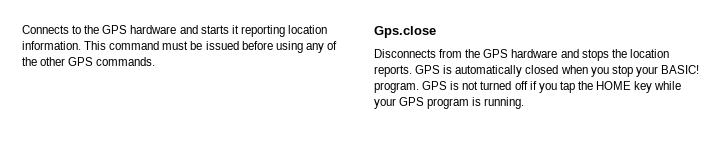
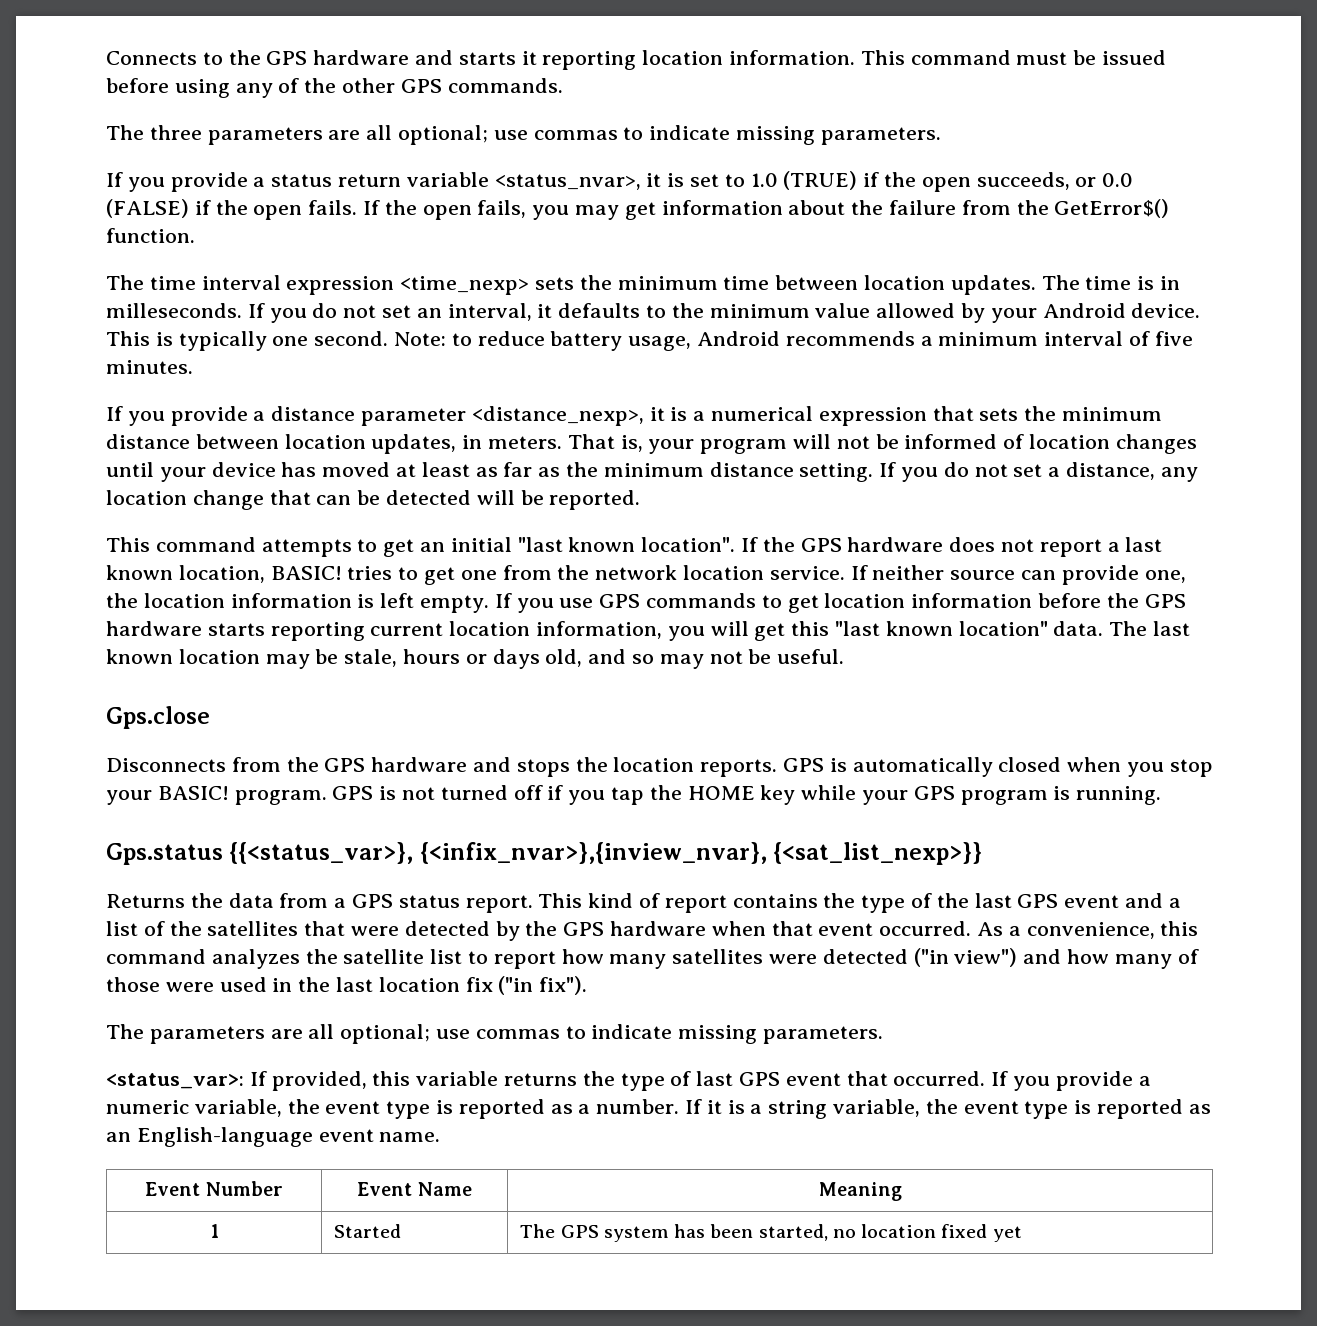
(156, 61) none -> [106,125,941,145] [106,171,1134,192] [106,199,1170,220] [106,228,195,243] [106,275,1181,295] [106,303,1201,323] [106,331,1193,351] [106,360,193,374] [106,406,1163,426] [106,434,1197,454] [106,462,1198,482] [106,490,641,510] [106,537,1163,557] [106,565,1186,585] [106,593,1186,613] [106,621,1191,641] [106,649,845,669] // The three parameters are all optional; use commas to indicate missing parameters. // If you provide a status return variable <status_nvar>, it is set to 1.0 (TRUE) if the open succeeds, or 0.0 (FALSE) if the open fails. If the open fails, you may get information about the failure from the GetError$() function. // The time interval expression <time_nexp> sets the minimum time between location updates. The time is in milleseconds. If you do not set an interval, it defaults to the minimum value allowed by your Android device. This is typically one second. Note: to reduce battery usage, Android recommends a minimum interval of five minutes. // If you provide a distance parameter <distance_nexp>, it is a numerical expression that sets the minimum distance between location updates, in meters. That is, your program will not be informed of location changes until your device has moved at least as far as the minimum distance setting. If you do not set a distance, any location change that can be detected will be reported. // This command attempts to get an initial "last known location". If the GPS hardware does not report a last known location, BASIC! tries to get one from the network location service. If neither source can provide one, the location information is left empty. If you use GPS commands to get location information before the GPS hardware starts reporting current location information, you will get this "last known location" data. The last known location may be stale, hours or days old, and so may not be useful.
(525, 103) none -> [106,842,983,865] [106,893,1181,913] [106,921,1199,941] [106,948,1199,969] [106,976,588,995] [106,1024,884,1044] [106,1071,1151,1091] [106,1099,1211,1119] [106,1127,441,1147] [145,1181,283,1196] [357,1182,472,1196] [818,1182,902,1201] [209,1224,219,1238] [334,1224,402,1238] [520,1224,1022,1242] // Gps.status {{<status_var>}, {<infix_nvar>},{inview_nvar}, {<sat_list_nexp>}} // Returns the data from a GPS status report. This kind of report contains the type of the last GPS event and a list of the satellites that were detected by the GPS hardware when that event occurred. As a convenience, this command analyzes the satellite list to report how many satellites were detected ("in view") and how many of those were used in the last location fix ("in fix"). // The parameters are all optional; use commas to indicate missing parameters. // <status_var>: If provided, this variable returns the type of last GPS event that occurred. If you provide a numeric variable, the event type is reported as a number. If it is a string variable, the event type is reported as an English-language event name. // Event Number | Event Name | Meaning // 1 | Started | The GPS system has been started, no location fixed yet

